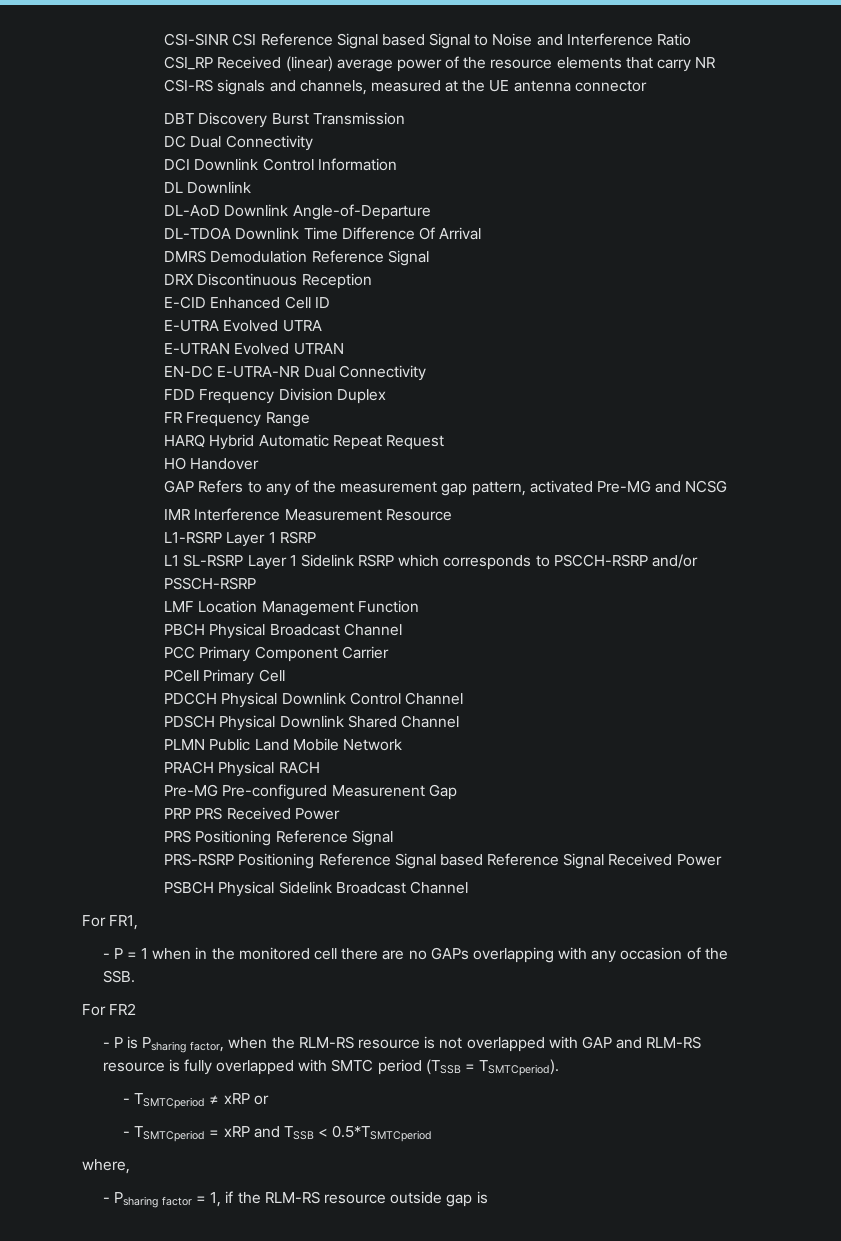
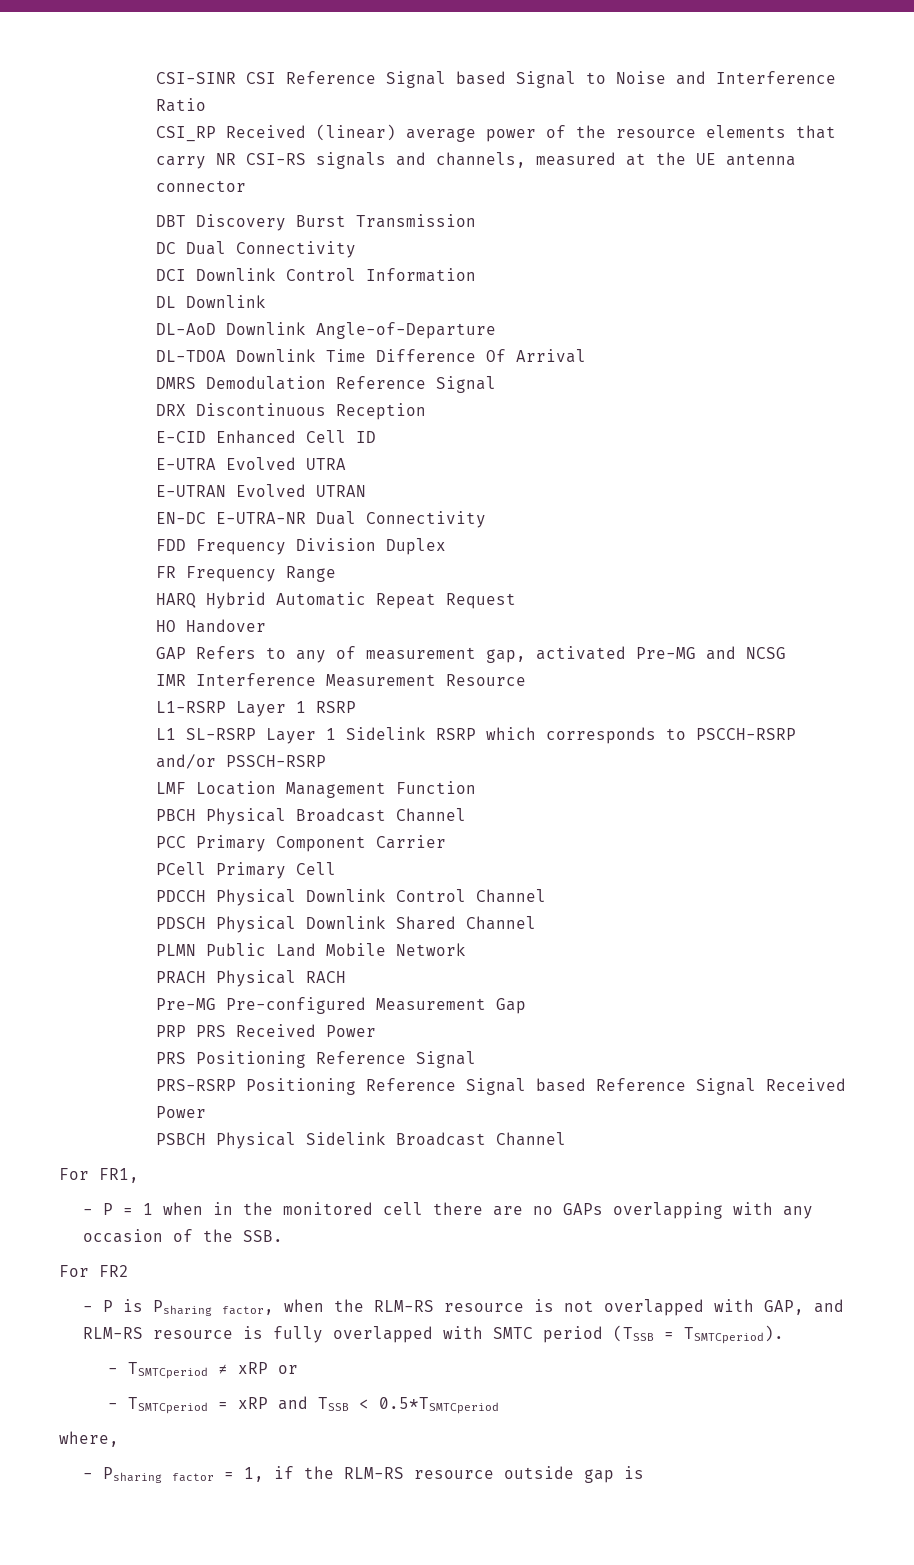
[313,481,526,496] the measurement gap pattern, -> [366,647,527,663] measurement gap,
[331,785,425,797] Measurenent -> [376,998,487,1011] Measurement
[581,1036,612,1049] GAP -> [764,1300,805,1315] GAP,

